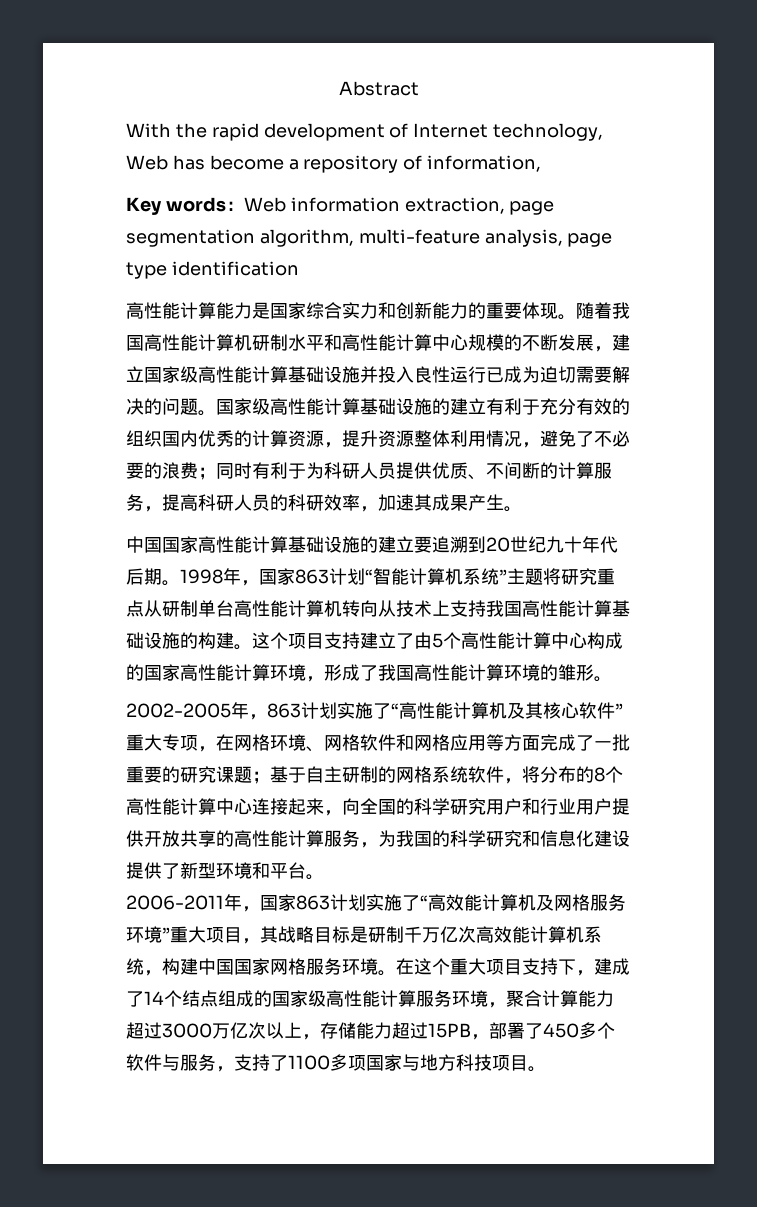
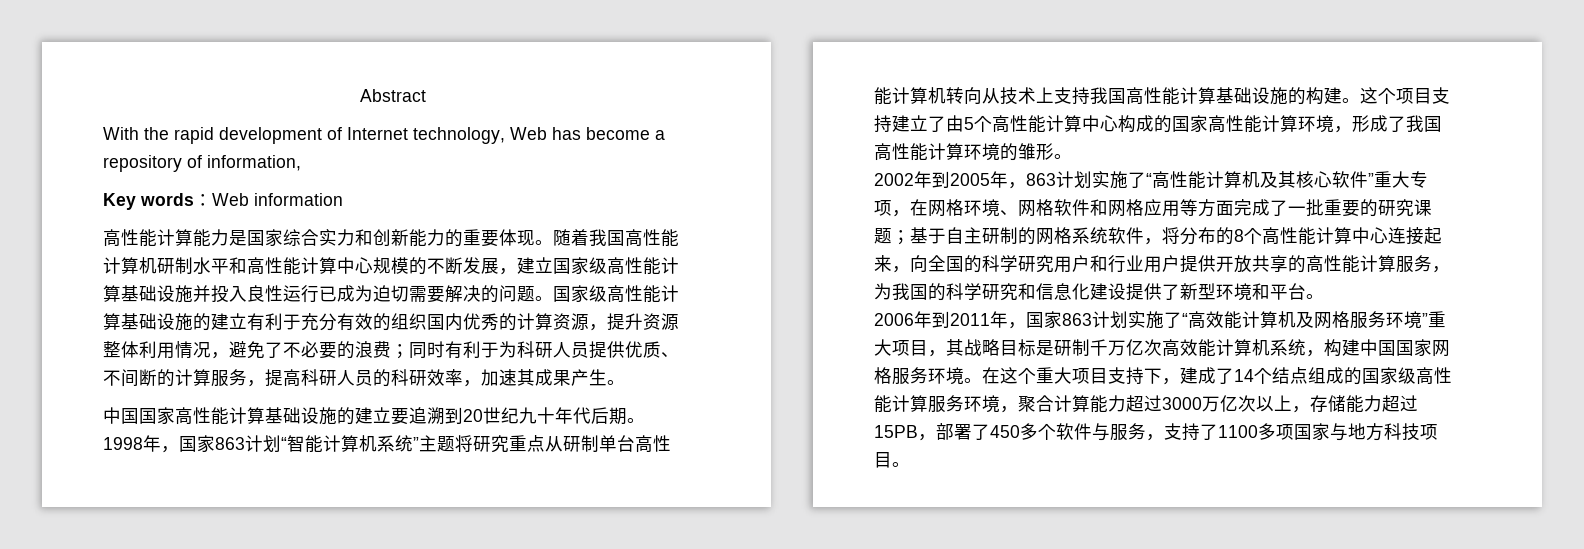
[404,197,555,215] [126,229,613,247] [126,261,299,279] extraction, page segmentation algorithm, multi-feature analysis, page type identification -> (343, 199) none
[126,703,231,718] 2002-2005 -> [874,171,990,188] 2002年到2005
[126,895,224,910] 2006-2011 -> [874,311,990,328] 2006年到2011

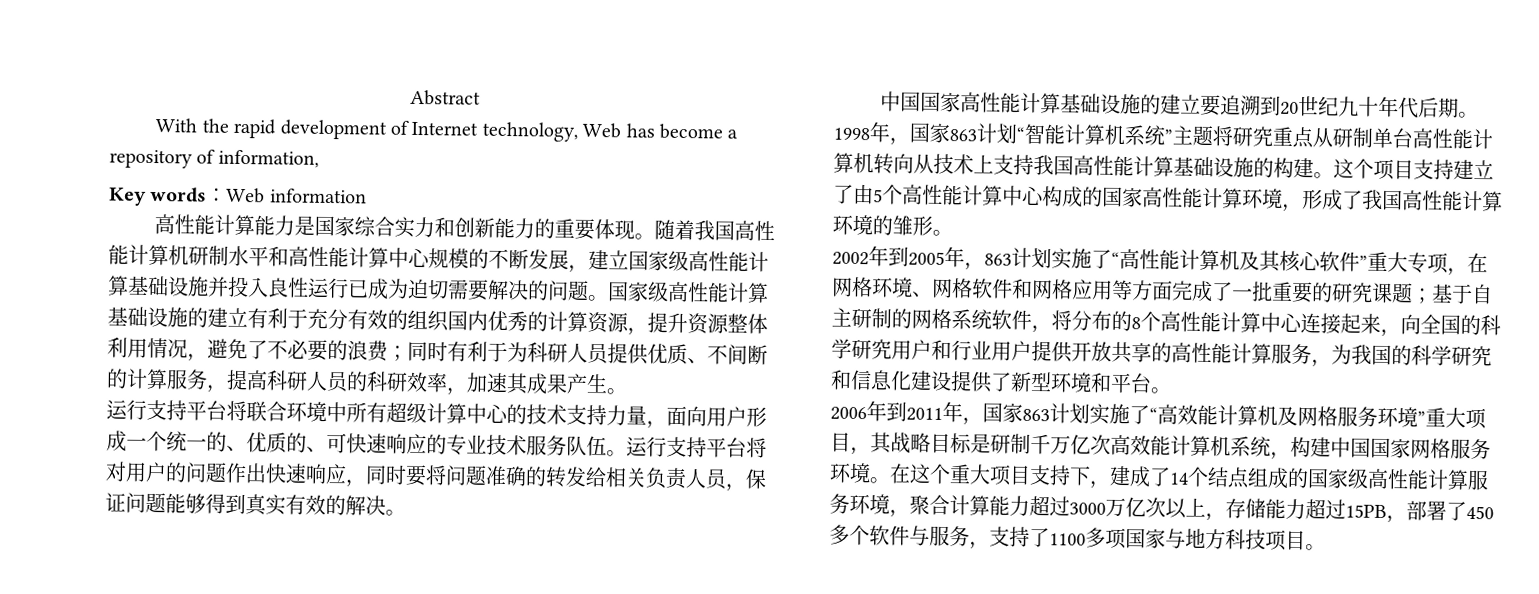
(625, 382) none -> [106,399,767,429] [106,430,767,458] [105,461,767,492] [105,492,406,516] // 运行支持平台将联合环境中所有超级计算中心的技术支持力量，面向用户形成一个统一的、优质的、可快速响应的专业技术服务队伍。运行支持平台将对用户的问题作出快速响应，同时要将问题准确的转发给相关负责人员，保证问题能够得到真实有效的解决。

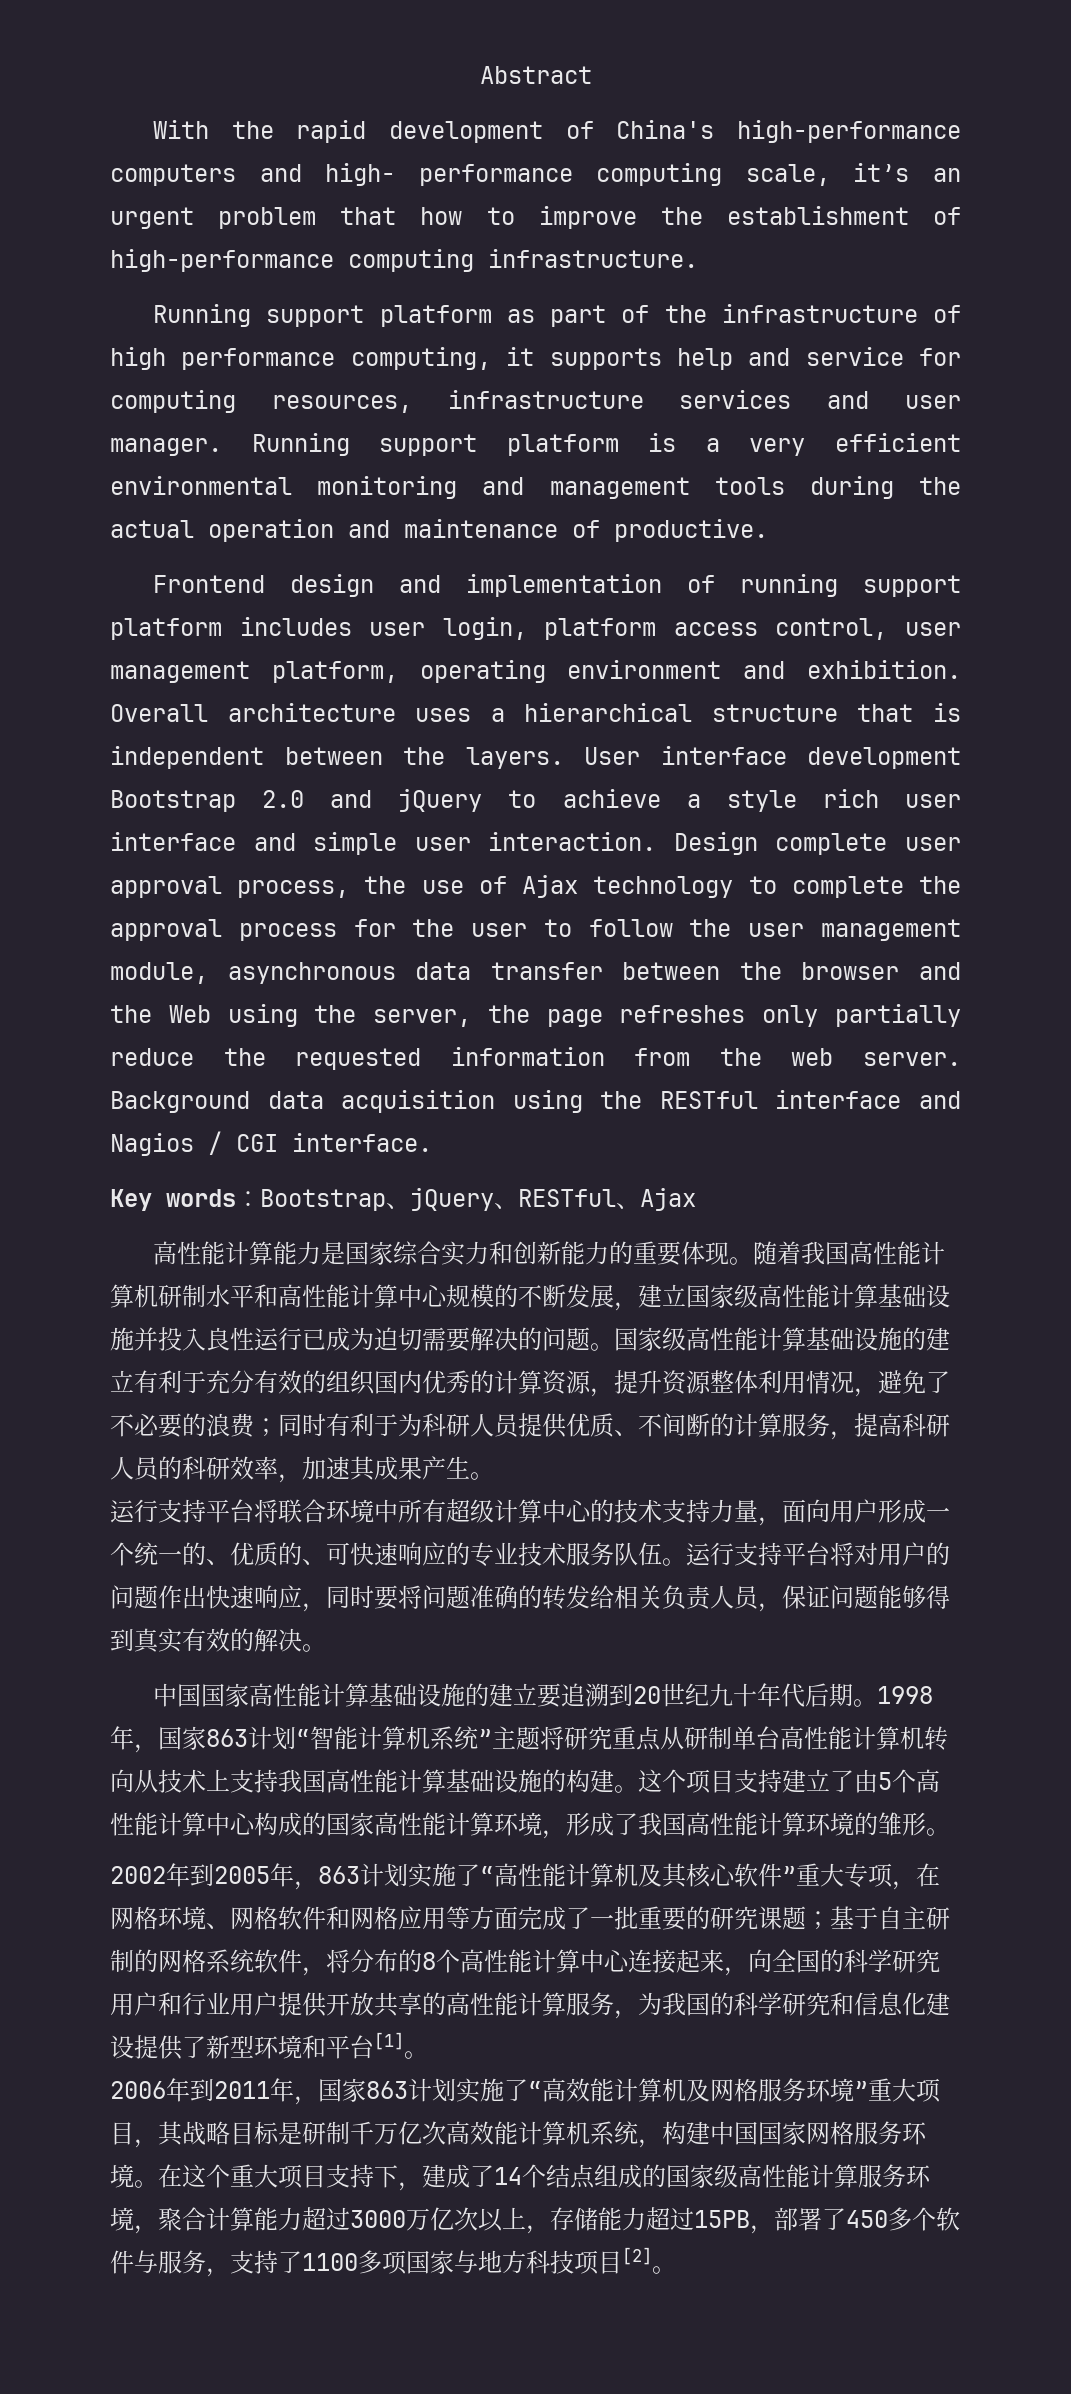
[411,121,739,142] [109,149,319,169] [108,186,367,206] Internet technology, Web has become a repository of information, // Key words：Web information -> [616,120,961,143] [110,163,961,186] [110,206,961,229] [110,249,698,272] [153,304,961,327] [110,347,961,370] [110,390,961,413] [110,433,961,456] [110,476,961,499] [110,519,768,542] [153,574,962,597] [110,617,961,640] [110,660,961,683] [110,703,961,722] [110,746,961,769] [110,789,961,812] [110,832,961,855] [110,875,961,898] [110,919,962,941] [110,962,961,984] [110,1004,961,1027] [110,1047,961,1070] [110,1090,961,1113] [110,1131,432,1156] [110,1188,696,1211] China's high-performance computers and high- performance computing scale, it’s an urgent problem that how to improve the establishment of high-performance computing infrastructure. // Running support platform as part of the infrastructure of high performance computing, it supports help and service for computing resources, infrastructure services and user manager. Running support platform is a very efficient environmental monitoring and management tools during the actual operation and maintenance of productive. // Frontend design and implementation of running support platform includes user login, platform access control, user management platform, operating environment and exhibition. Overall architecture uses a hierarchical structure that is independent between the layers. User interface development Bootstrap 2.0 and jQuery to achieve a style rich user interface and simple user interaction. Design complete user approval process, the use of Ajax technology to complete the approval process for the user to follow the user management module, asynchronous data transfer between the browser and the Web using the server, the page refreshes only partially reduce the requested information from the web server. Background data acquisition using the RESTful interface and Nagios / CGI interface. // Key words：Bootstrap、jQuery、RESTful、Ajax
(1152, 383) none -> [374,2032,404,2050] [1]
(1306, 540) none -> [622,2247,652,2265] [2]

